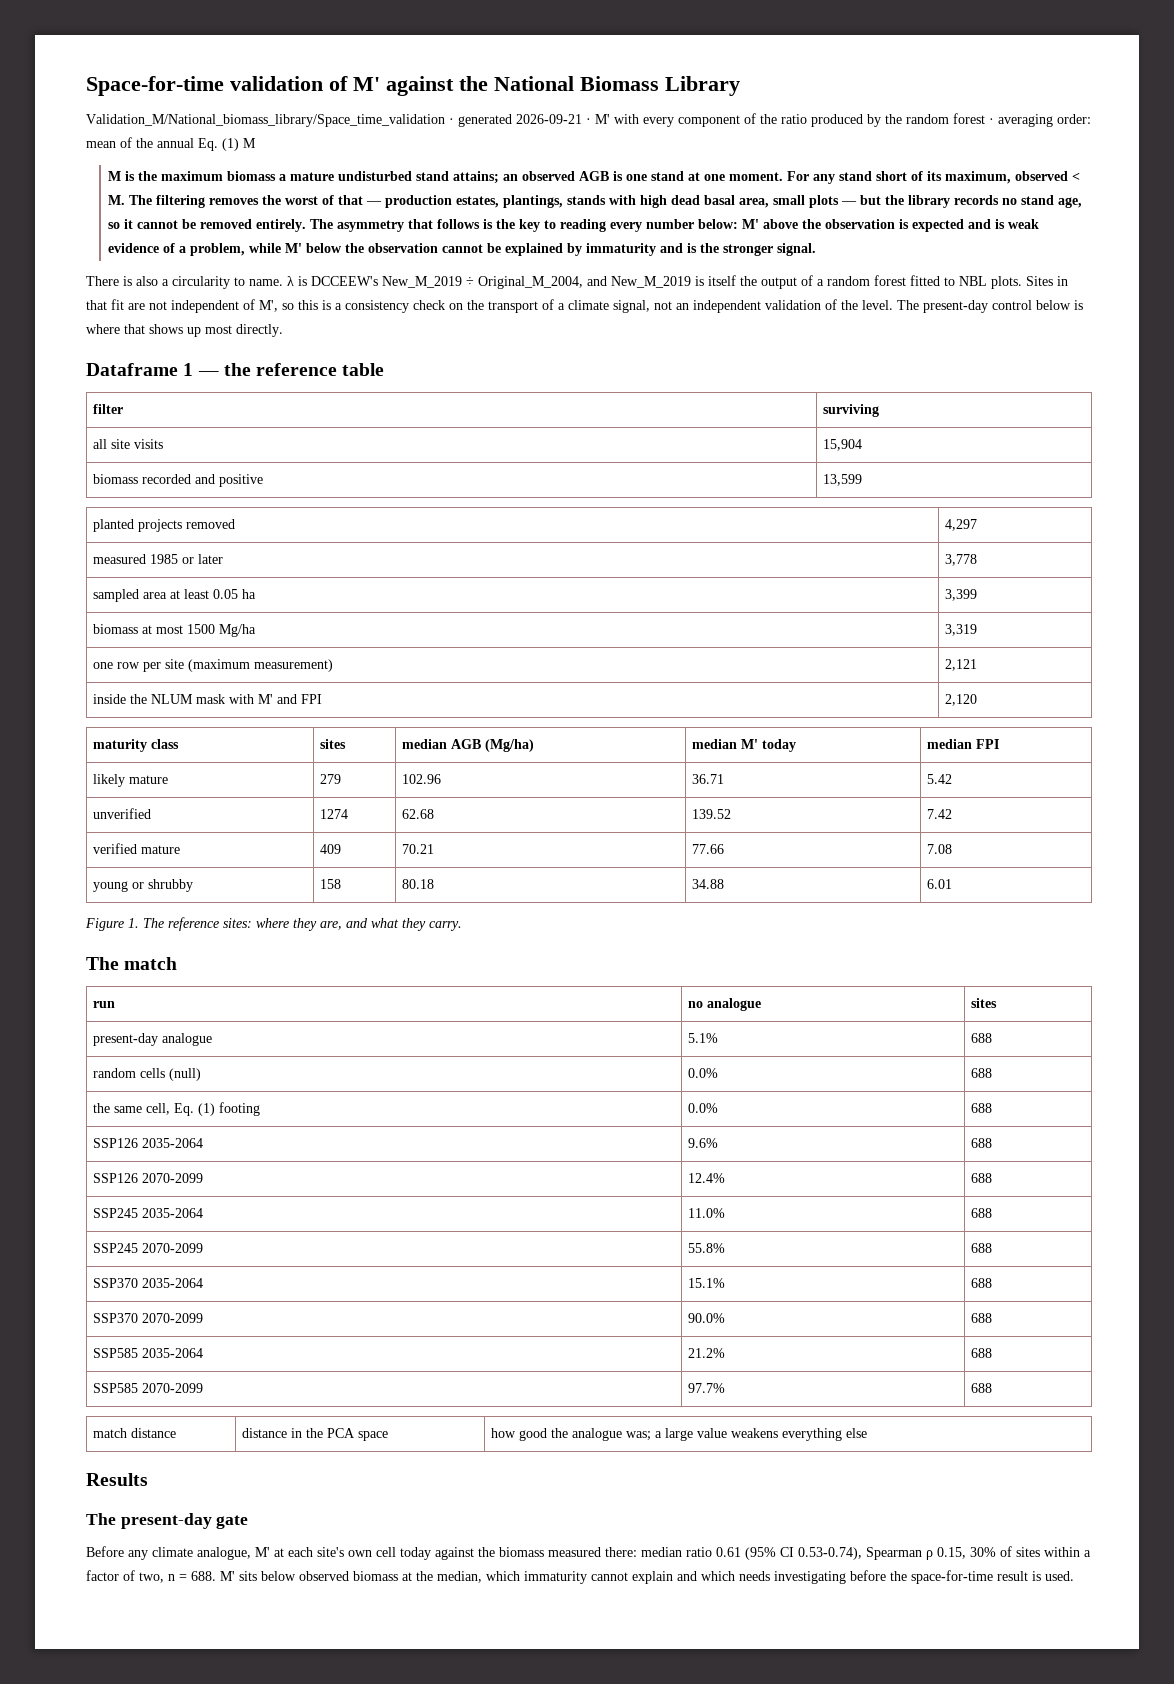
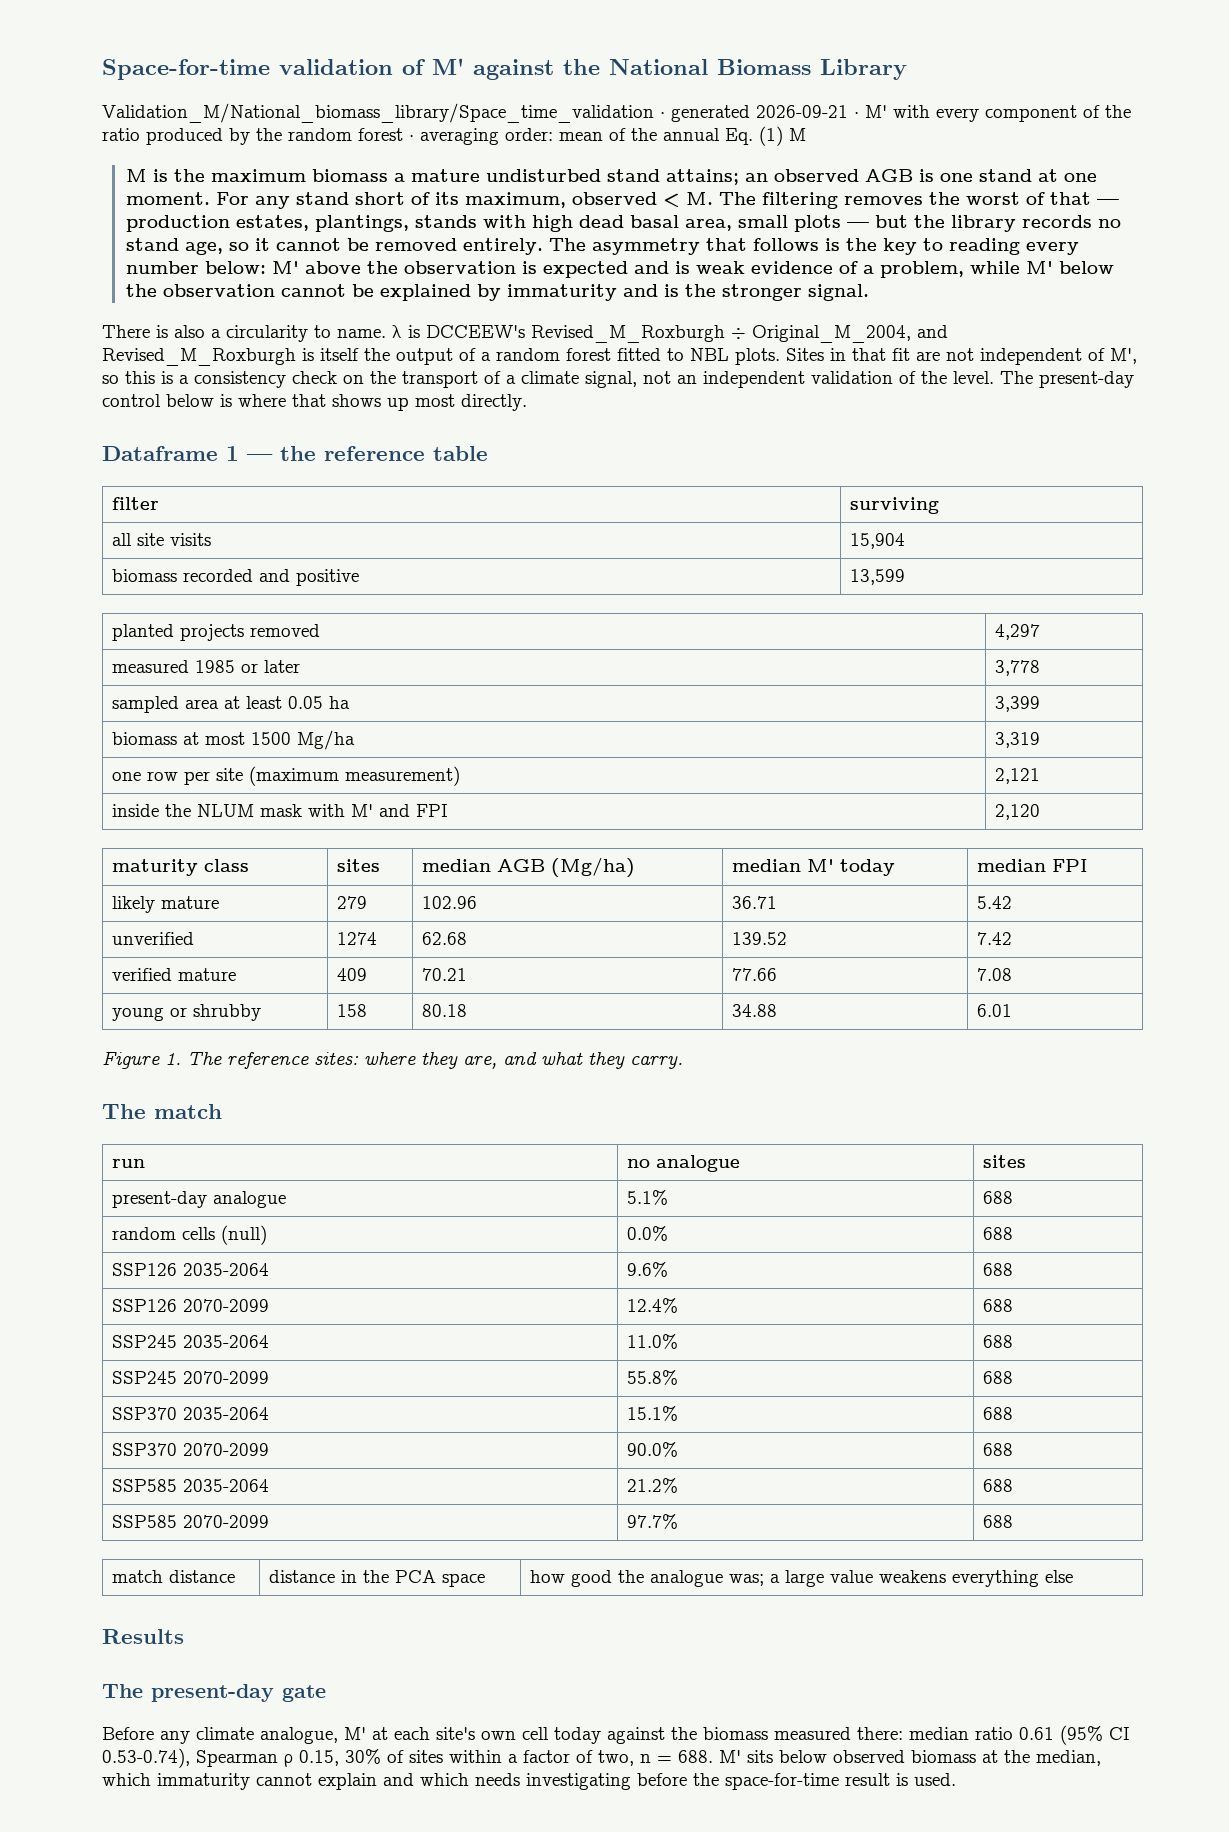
[382,276,462,288] New_M_2019 -> [531,325,725,343] Revised_M_Roxburgh
[611,276,691,288] New_M_2019 -> [102,348,296,366] Revised_M_Roxburgh
[92,1102,260,1116] [687,1103,718,1113] [970,1103,992,1113] // the same cell, Eq. (1) footing | 0.0% | 688 -> (1014, 1233) none

